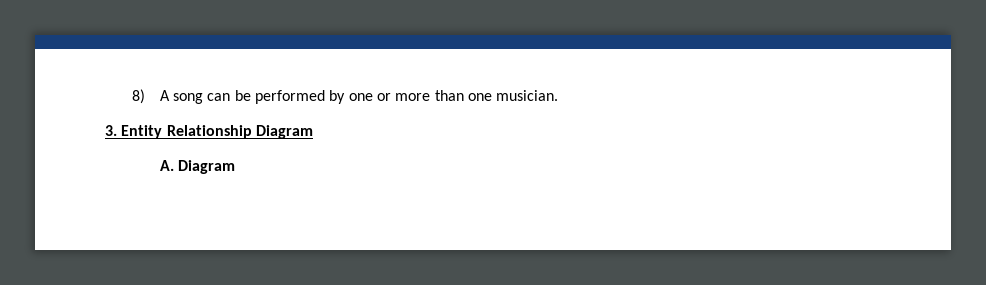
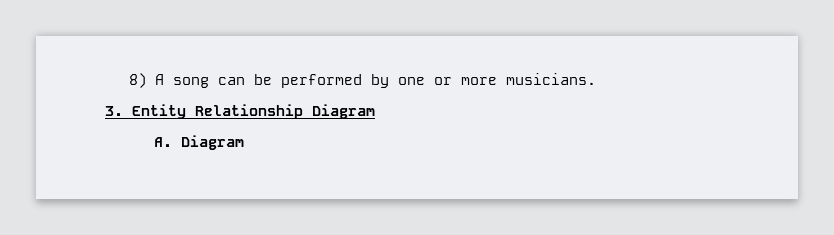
[434,90,559,101] than one musician. -> [505,73,596,85] musicians.

